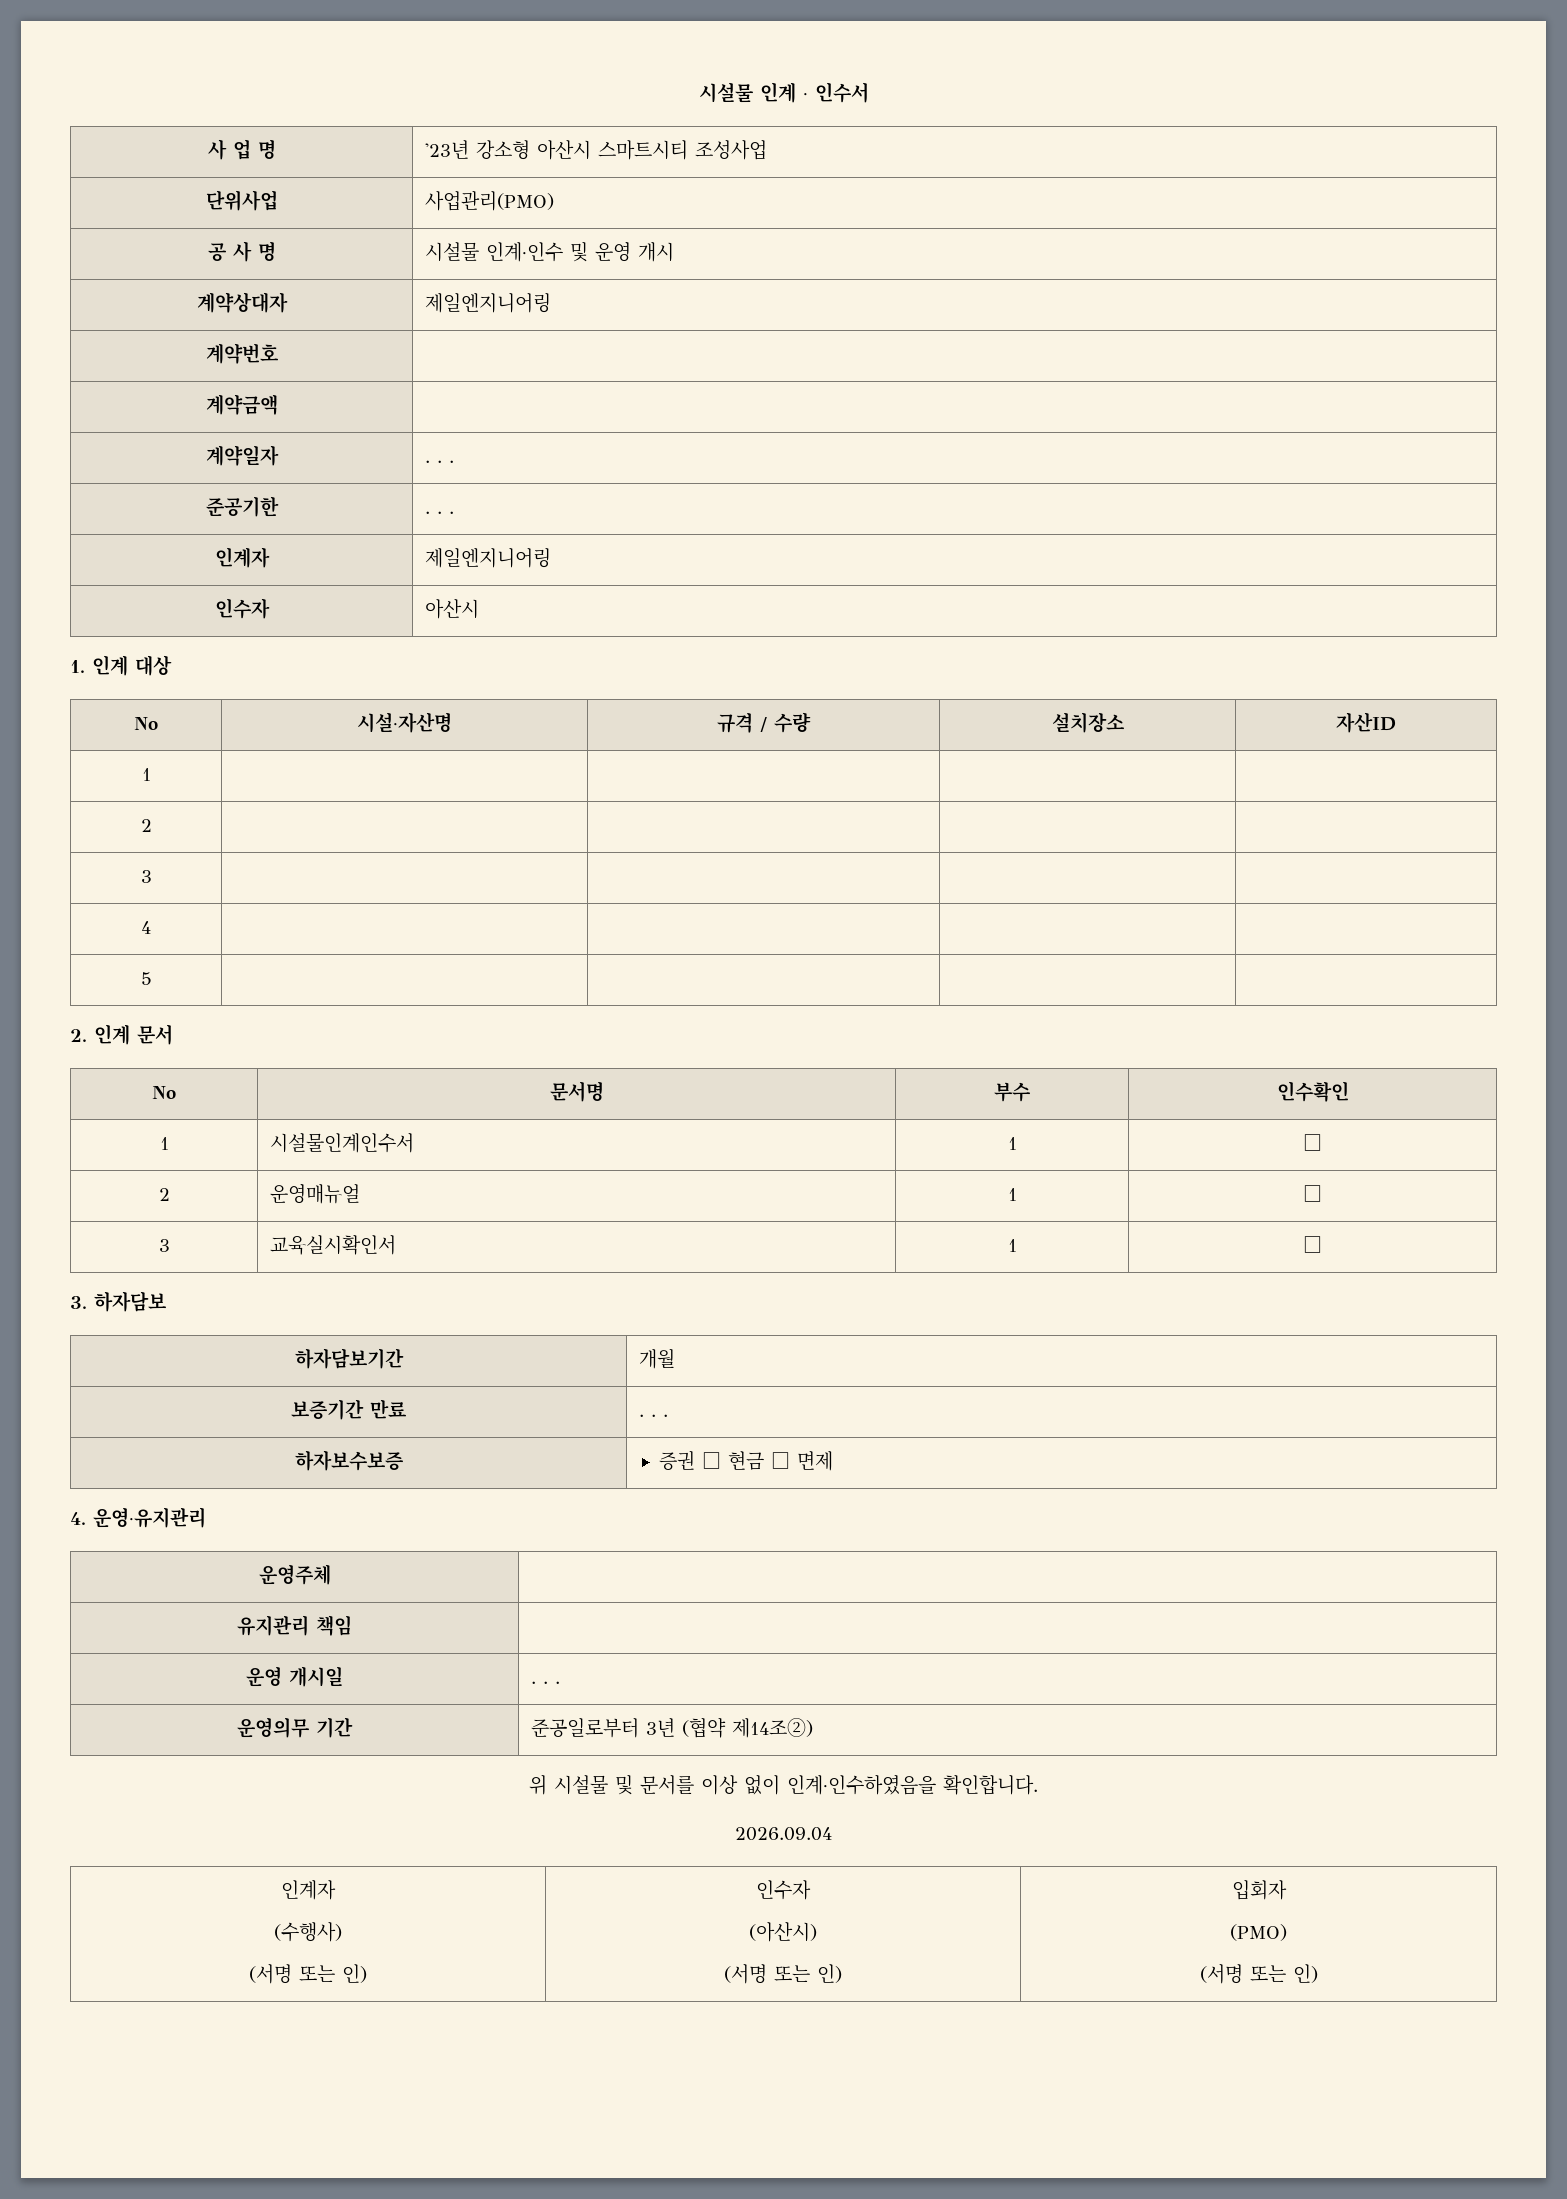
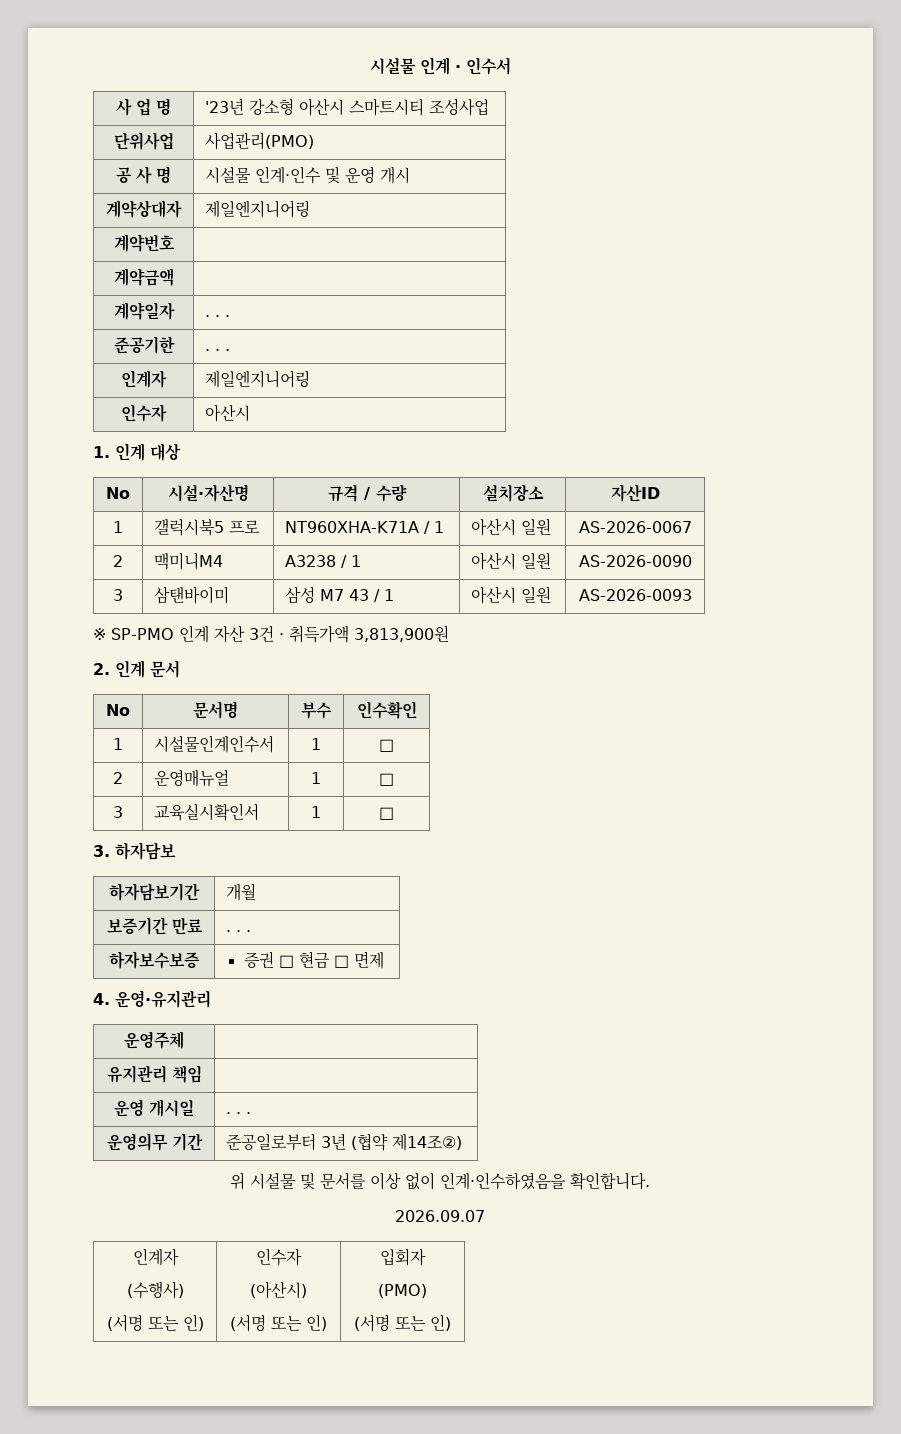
[140,819,152,832] [140,870,152,883] [141,921,151,934] [140,972,152,985] | | | // 2 | | | | // 3 | | | | // 4 | | | | // 5 | | | | -> [154,518,261,536] [285,521,445,534] [471,518,552,536] [578,521,692,533] [113,555,123,567] [154,552,224,570] [285,555,362,568] [471,552,552,570] [578,555,692,567] [113,589,123,601] [154,586,230,604] [285,586,395,604] [471,586,552,604] [578,589,692,601] [93,625,449,643] 갤럭시북5 프로 | NT960XHA-K71A / 1 | 아산시 일원 | AS-2026-0067 // 2 | 맥미니M4 | A3238 / 1 | 아산시 일원 | AS-2026-0090 // 3 | 삼탠바이미 | 삼성 M7 43 / 1 | 아산시 일원 | AS-2026-0093 // ※ SP-PMO 인계 자산 3건 · 취득가액 3,813,900원
[735,1827,832,1841] 2026.09.04 -> [395,1210,485,1222] 2026.09.07

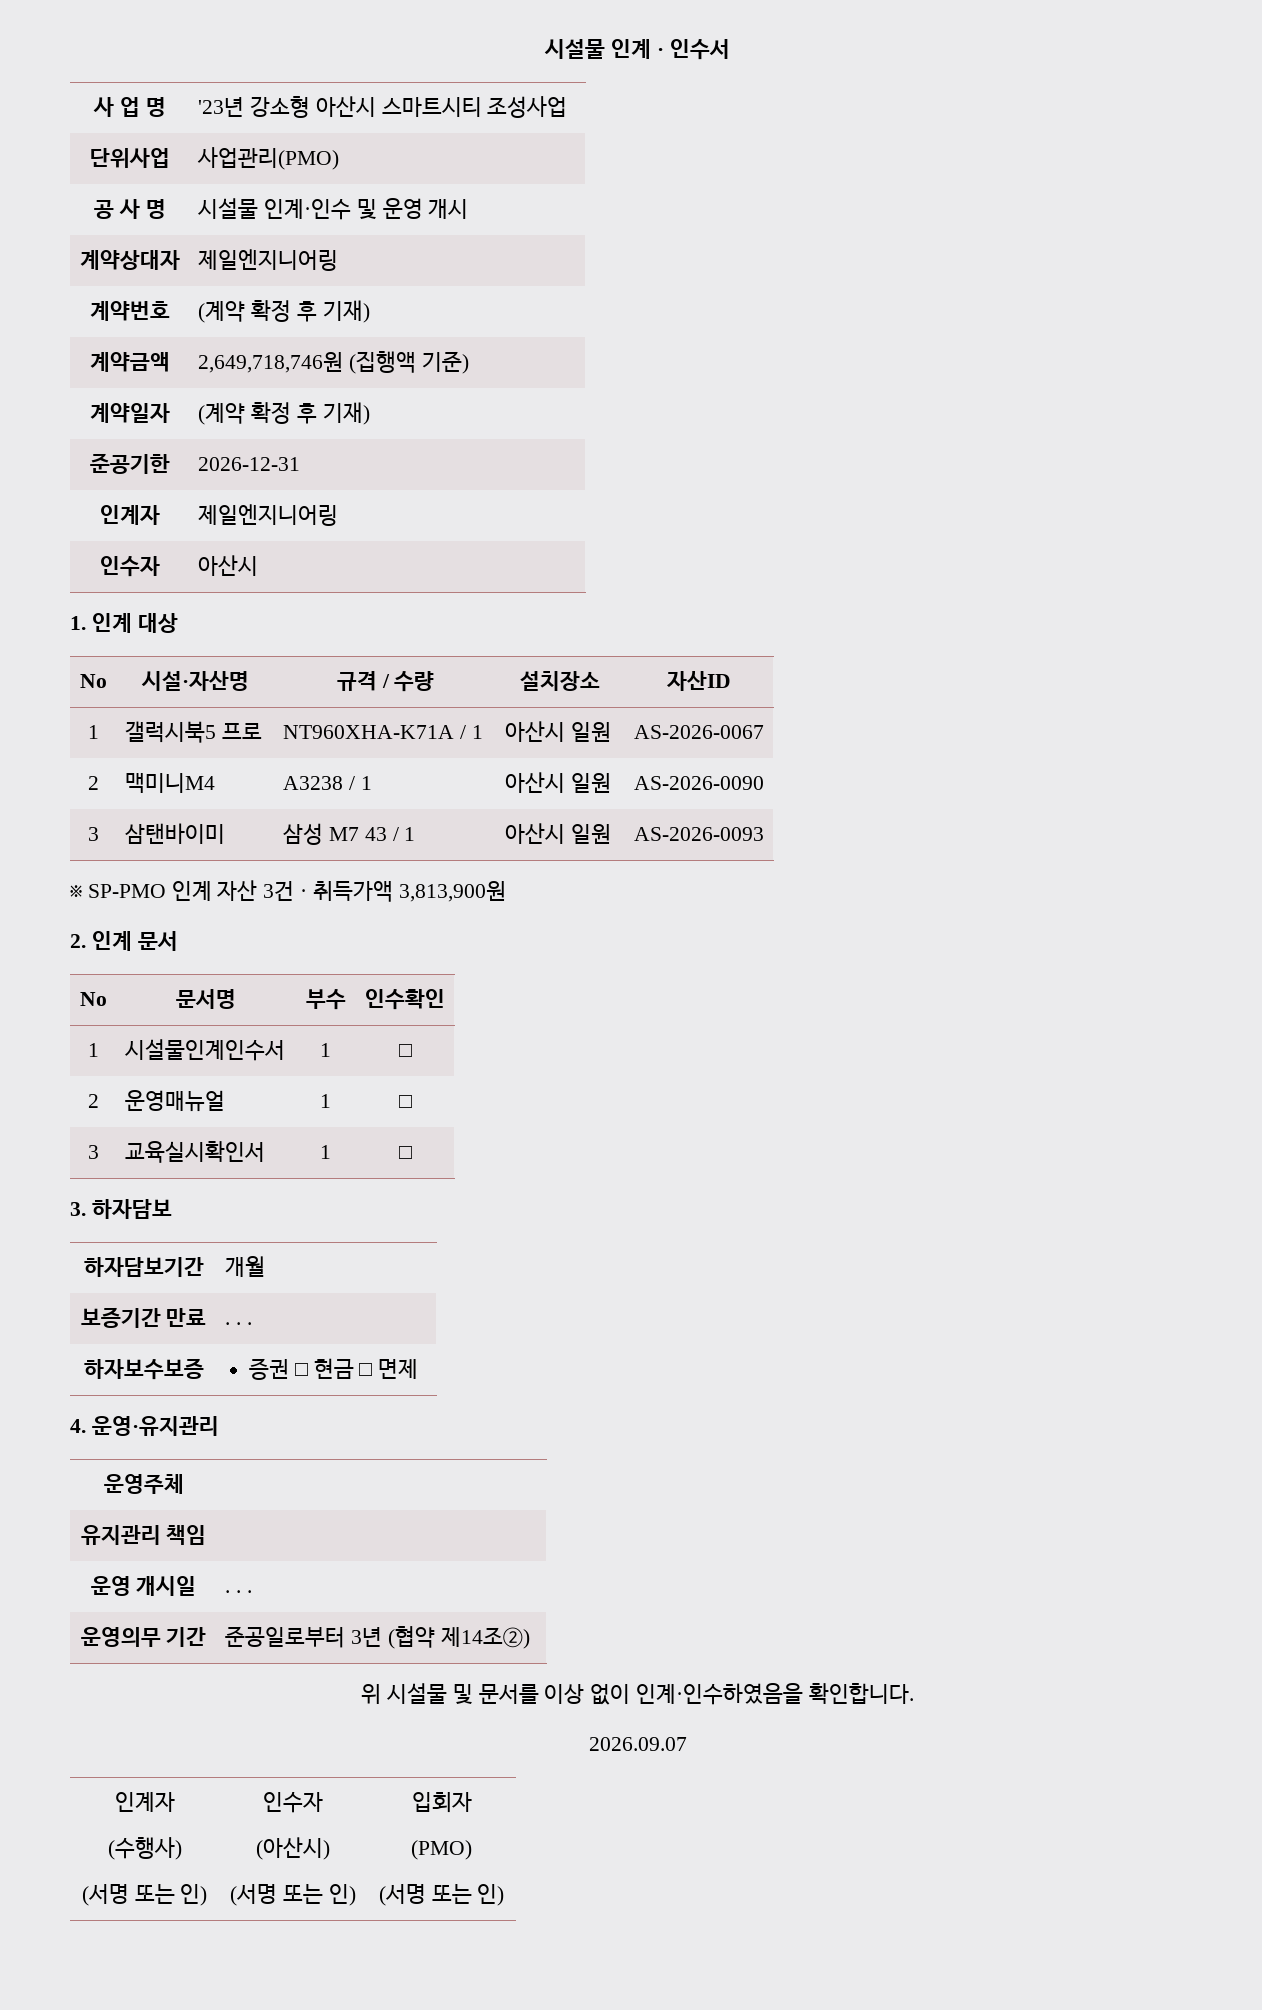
[113,268,174,286] [113,302,175,320] [205,315,231,317] [113,336,175,354] [205,349,231,351] // 계약금액 | // 계약일자 | . . . // 준공기한 | . . . -> [198,300,370,323] [90,352,170,372] [198,351,469,374] [90,403,170,423] [198,402,370,425] [90,453,170,474] [198,457,301,471] (계약 확정 후 기재) // 계약금액 | 2,649,718,746원 (집행액 기준) // 계약일자 | (계약 확정 후 기재) // 준공기한 | 2026-12-31

